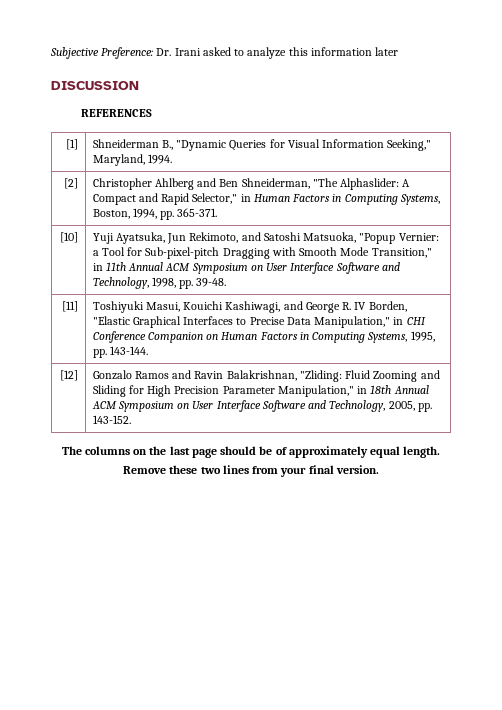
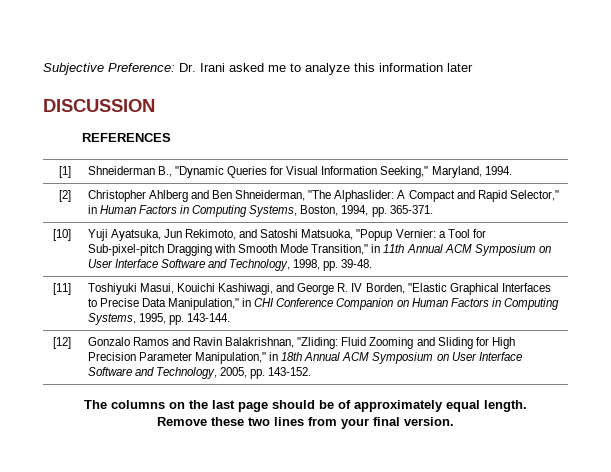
(231, 51) none -> [268,65,286,72] me

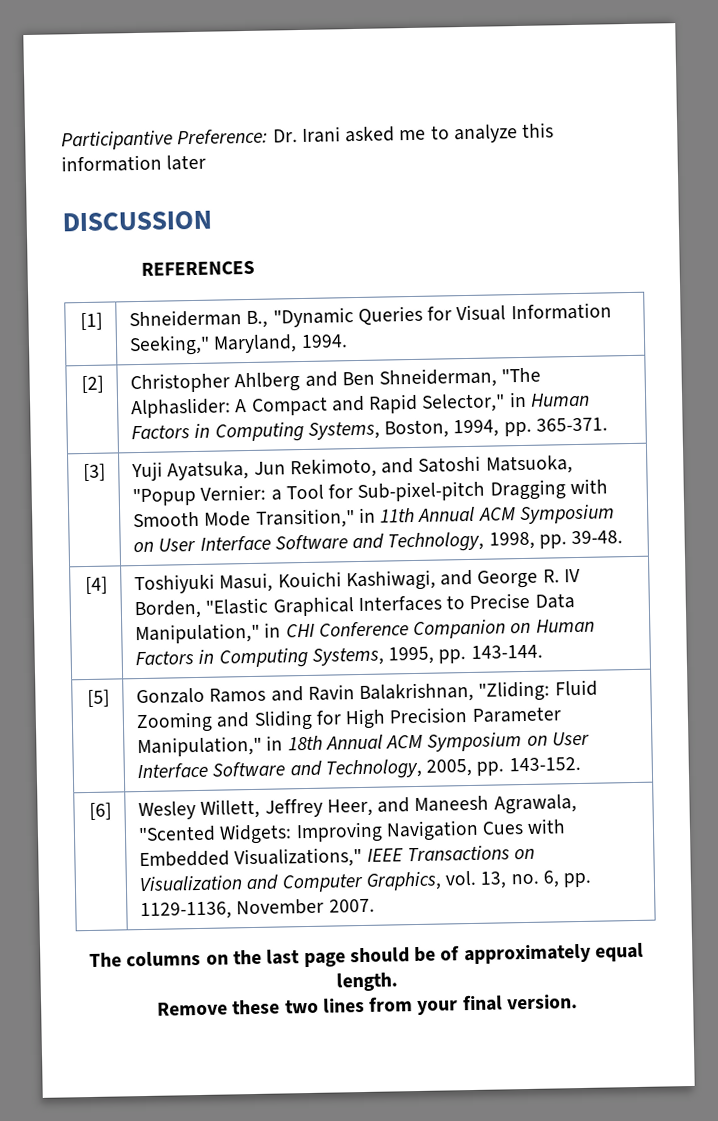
[43,63,104,75] Subjective -> [61,130,173,151] Participantive
[53,229,72,241] [10] -> [82,463,106,482] [3]
[53,283,72,295] [11] -> [84,576,108,595] [4]
[53,337,72,349] [12] -> [86,689,110,708] [5]
(312, 371) none -> [88,802,112,820] [138,794,577,821] [138,818,567,845] [139,845,536,869] [139,870,593,893] [140,898,375,921] // [6] | Wesley Willett, Jeffrey Heer, and Maneesh Agrawala, "Scented Widgets: Improving Navigation Cues with Embedded Visualizations," IEEE Transactions on Visualization and Computer Graphics, vol. 13, no. 6, pp. 1129-1136, November 2007.

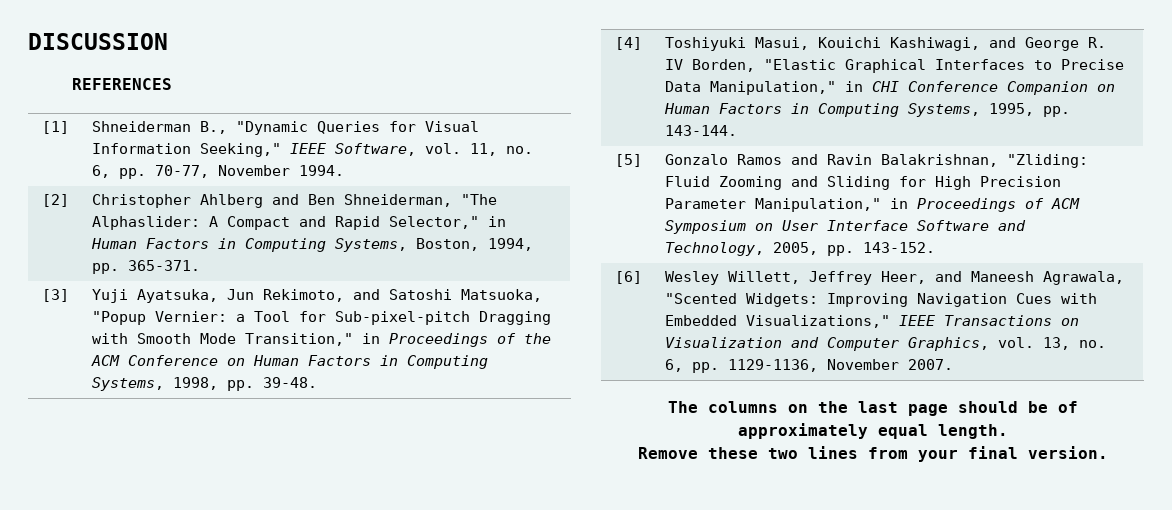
[61,122,555,151] [61,154,207,173] Participantive Preference: Dr. Irani asked me to analyze this information later // -> (28, 41) none
[213,334,298,354] Maryland, -> [290,143,534,156] [92,165,291,179] IEEE Software, vol. 11, no. 6, pp. 70-77, November
[380,504,616,525] [133,531,485,553] 11th Annual ACM Symposium on User Interface Software and Technology, -> [389,333,552,347] [91,355,489,369] [92,377,165,391] Proceedings of the ACM Conference on Human Factors in Computing Systems,
[287,734,383,751] 18th Annual -> [917,198,1045,212] Proceedings of

